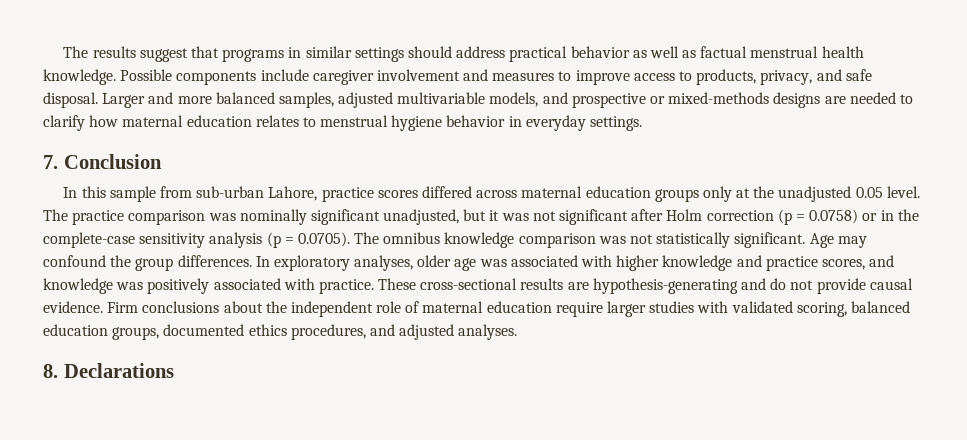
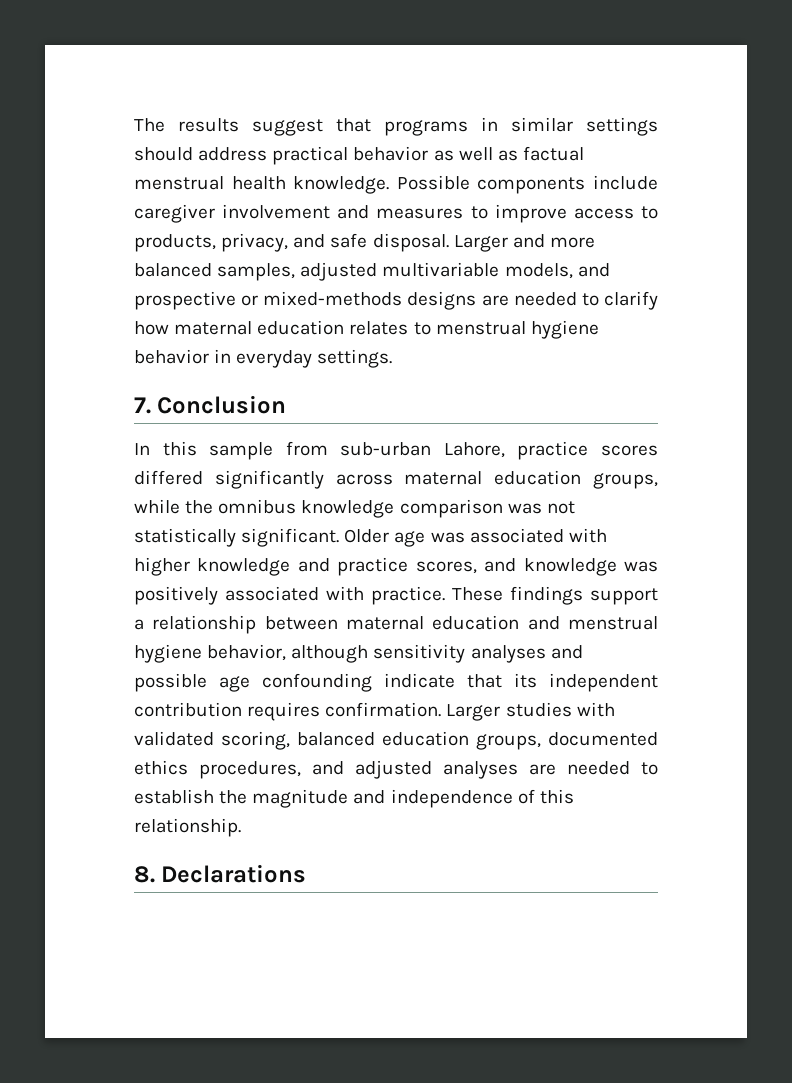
(472, 192) none -> [214,470,324,489] significantly
[654,186,920,202] [43,209,919,225] [43,232,380,248] groups only at the unadjusted 0.05 level. The practice comparison was nominally significant unadjusted, but it was not significant after Holm correction (p = 0.0758) or in the complete-case sensitivity analysis (p = 0.0705). The -> [593,473,658,489] [134,499,214,514] groups, while the
[809,233,867,248] [43,255,452,271] Age may confound the group differences. In exploratory analyses, older -> [344,529,390,543] Older
[420,278,913,294] [43,301,647,317] cross-sectional results are hypothesis-generating and do not provide causal evidence. Firm conclusions about the independent role of maternal education require larger -> [510,586,658,605] [134,615,658,634] [134,644,583,663] [134,673,658,692] [134,702,501,721] findings support a relationship between maternal education and menstrual hygiene behavior, although sensitivity analyses and possible age confounding indicate that its independent contribution requires confirmation. Larger
[458,324,518,340] analyses. -> [443,761,658,779] [134,789,574,808] [134,818,241,837] analyses are needed to establish the magnitude and independence of this relationship.

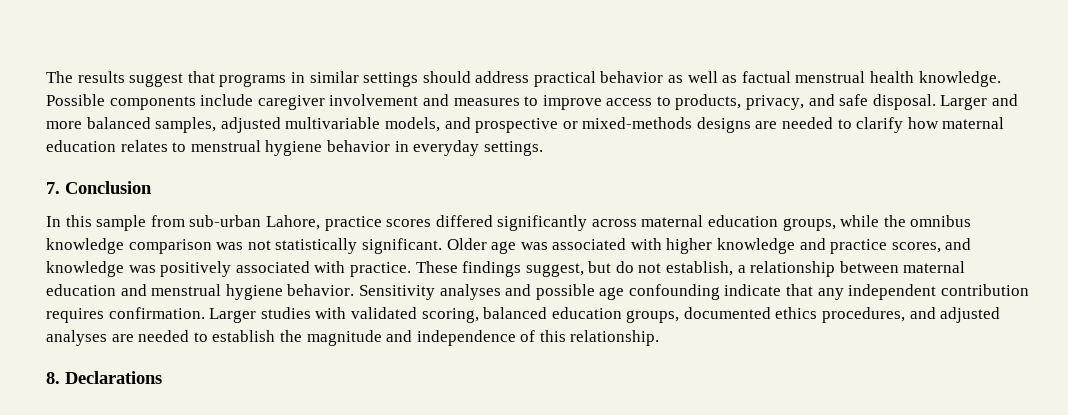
[590,588,658,605] support -> [525,261,734,277] suggest, but do not establish,
[207,644,466,663] behavior, although sensitivity -> [287,284,435,300] behavior. Sensitivity
[514,673,537,688] its -> [817,288,844,300] any

